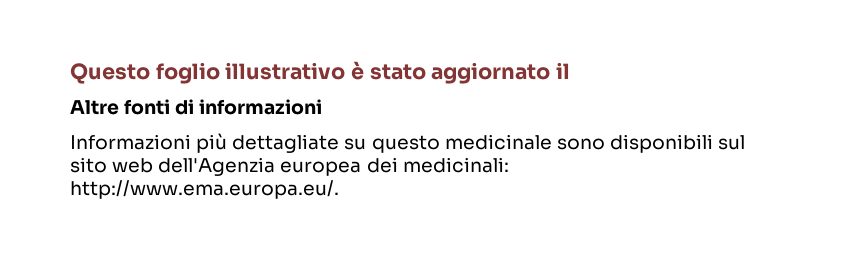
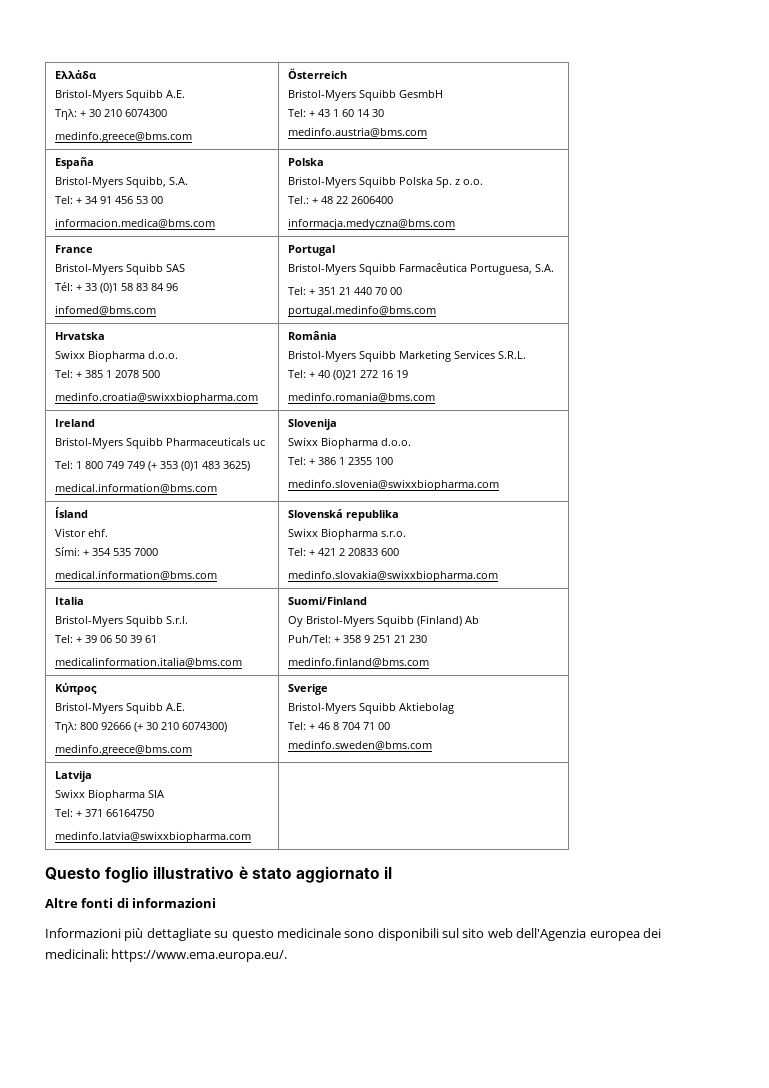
(70, 73) none -> [54,70,96,79] [54,89,185,101] [54,109,167,120] [54,131,192,143] [287,68,347,79] [287,89,443,101] [287,109,384,117] [287,127,427,137] [54,157,94,169] [54,176,188,188] [54,196,163,204] [54,218,215,228] [287,158,324,166] [287,176,483,188] [287,196,393,204] [287,218,455,230] [54,245,93,253] [54,263,185,275] [54,282,178,293] [54,305,156,315] [287,245,335,256] [287,263,554,275] [287,287,402,295] [287,305,436,317] [54,332,105,340] [54,350,178,362] [54,370,160,378] [54,392,258,404] [287,331,337,340] [287,350,526,362] [287,370,408,380] [287,392,435,402] [54,419,95,427] [54,437,265,449] [54,461,250,471] [54,483,217,493] [287,419,337,430] [287,437,411,449] [287,457,393,465] [287,479,499,491] [54,507,88,518] [54,528,108,537] [54,547,158,556] [54,570,217,580] [287,509,399,521] [287,528,406,540] [287,548,399,556] [287,570,498,582] [54,597,84,605] [54,615,188,627] [54,635,157,643] [54,657,242,667] [287,597,367,605] [287,615,479,627] [287,635,427,643] [287,657,429,667] [54,683,97,695] [54,702,185,714] [54,722,227,733] [54,744,192,756] [287,684,328,695] [287,702,454,714] [287,722,390,730] [287,740,432,750] [54,771,92,782] [54,789,164,801] [54,809,154,817] [54,831,251,843] Ελλάδα // Bristol-Myers Squibb A.E. // Τηλ: + 30 210 6074300 // medinfo.greece@bms.com | Österreich // Bristol-Myers Squibb GesmbH // Tel: + 43 1 60 14 30 // medinfo.austria@bms.com // España // Bristol-Myers Squibb, S.A. // Tel: + 34 91 456 53 00 // informacion.medica@bms.com | Polska // Bristol-Myers Squibb Polska Sp. z o.o. // Tel.: + 48 22 2606400 // informacja.medyczna@bms.com // France // Bristol-Myers Squibb SAS // Tél: + 33 (0)1 58 83 84 96 // infomed@bms.com | Portugal // Bristol-Myers Squibb Farmacêutica Portuguesa, S.A. // Tel: + 351 21 440 70 00 // portugal.medinfo@bms.com // Hrvatska // Swixx Biopharma d.o.o. // Tel: + 385 1 2078 500 // medinfo.croatia@swixxbiopharma.com | România // Bristol-Myers Squibb Marketing Services S.R.L. // Tel: + 40 (0)21 272 16 19 // medinfo.romania@bms.com // Ireland // Bristol-Myers Squibb Pharmaceuticals uc // Tel: 1 800 749 749 (+ 353 (0)1 483 3625) // medical.information@bms.com | Slovenija // Swixx Biopharma d.o.o. // Tel: + 386 1 2355 100 // medinfo.slovenia@swixxbiopharma.com // Ísland // Vistor ehf. // Sími: + 354 535 7000 // medical.information@bms.com | Slovenská republika // Swixx Biopharma s.r.o. // Tel: + 421 2 20833 600 // medinfo.slovakia@swixxbiopharma.com // Italia // Bristol-Myers Squibb S.r.l. // Tel: + 39 06 50 39 61 // medicalinformation.italia@bms.com | Suomi/Finland // Oy Bristol-Myers Squibb (Finland) Ab // Puh/Tel: + 358 9 251 21 230 // medinfo.finland@bms.com // Κύπρος // Bristol-Myers Squibb A.E. // Τηλ: 800 92666 (+ 30 210 6074300) // medinfo.greece@bms.com | Sverige // Bristol-Myers Squibb Aktiebolag // Tel: + 46 8 704 71 00 // medinfo.sweden@bms.com // Latvija // Swixx Biopharma SIA // Tel: + 371 66164750 // medinfo.latvia@swixxbiopharma.com | //
[70,180,339,199] http://www.ema.europa.eu/. -> [111,949,288,962] https://www.ema.europa.eu/.

